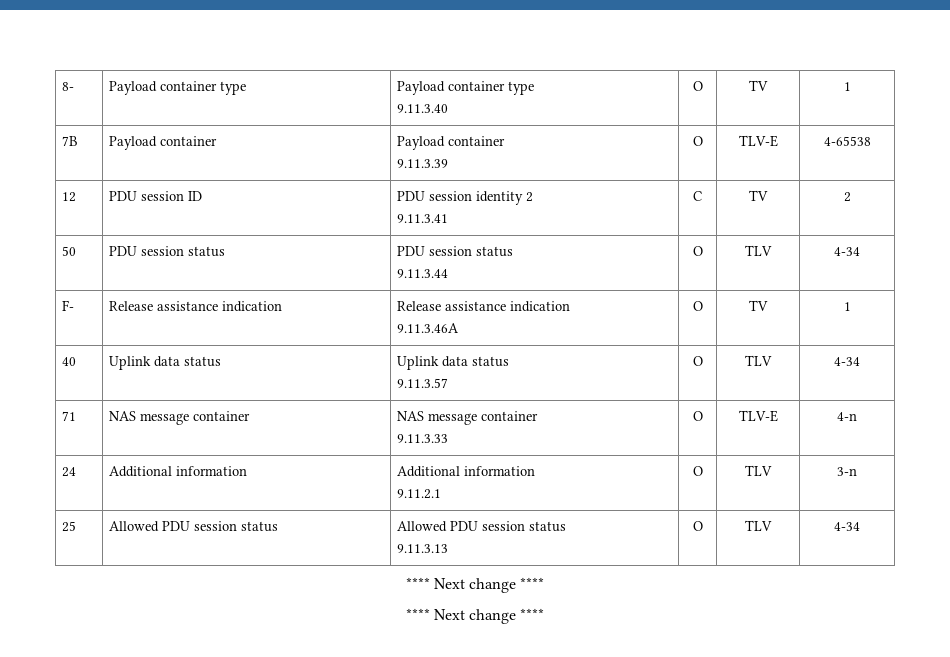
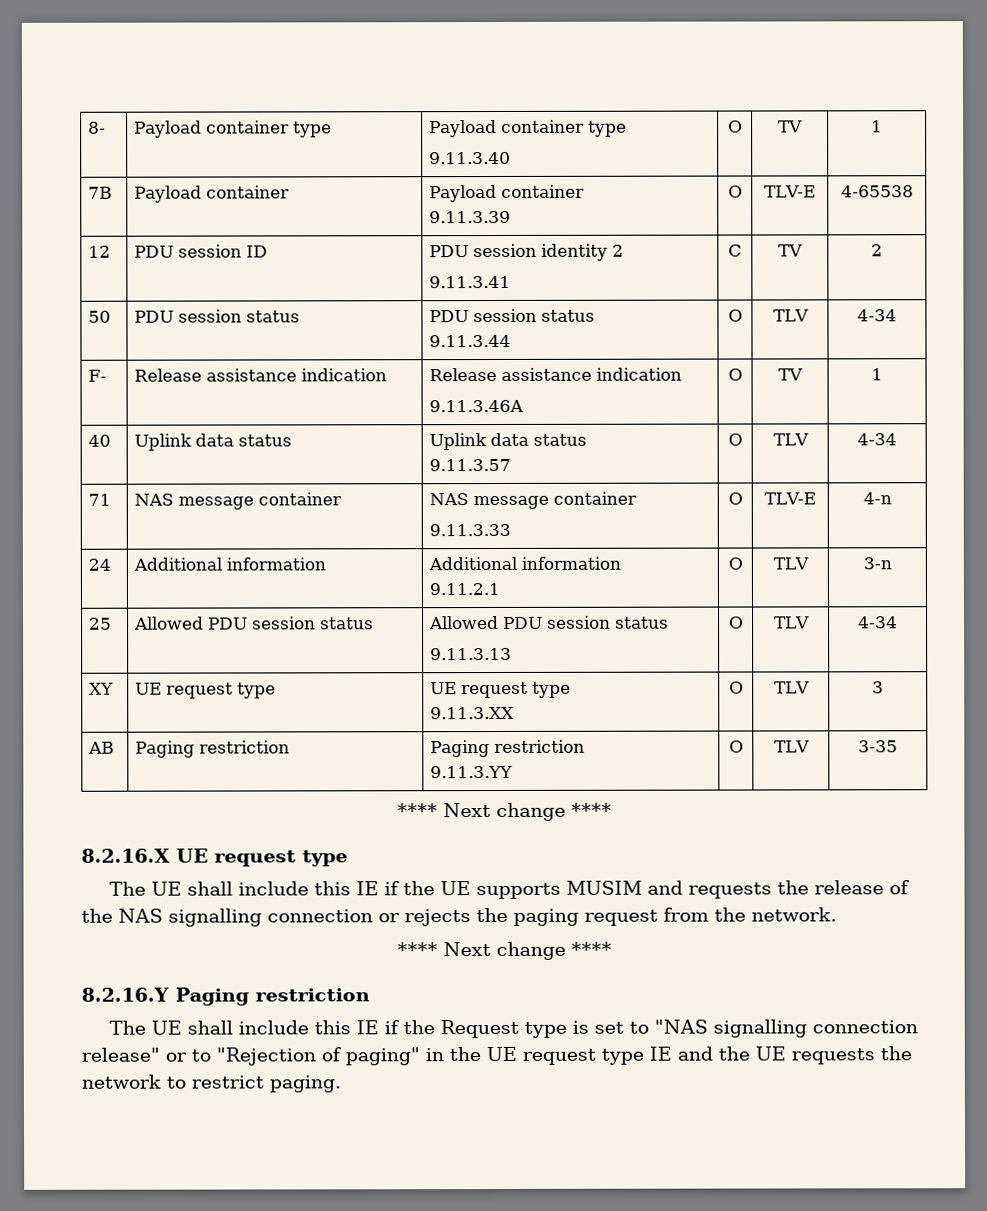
[405,577,545,593] [405,608,545,624] // **** Next change **** // **** Next change **** -> [89,682,115,695] [135,682,277,699] [430,681,572,699] [430,706,516,720] [728,681,744,694] [773,681,810,694] [872,681,884,694] [88,741,116,754] [135,740,291,758] [430,739,586,758] [430,765,514,779] [728,740,744,753] [773,740,810,753] [858,740,898,753] [397,802,612,821] [81,848,348,867] [109,880,911,900] [81,907,837,927] [397,941,612,960] [81,987,370,1006] [109,1019,919,1039] [81,1046,912,1066] [81,1074,341,1093] // XY | UE request type | UE request type // 9.11.3.XX | O | TLV | 3 // AB | Paging restriction | Paging restriction // 9.11.3.YY | O | TLV | 3-35 // **** Next change **** // 8.2.16.X UE request type // The UE shall include this IE if the UE supports MUSIM and requests the release of the NAS signalling connection or rejects the paging request from the network. // **** Next change **** // 8.2.16.Y Paging restriction // The UE shall include this IE if the Request type is set to "NAS signalling connection release" or to "Rejection of paging" in the UE request type IE and the UE requests the network to restrict paging.

